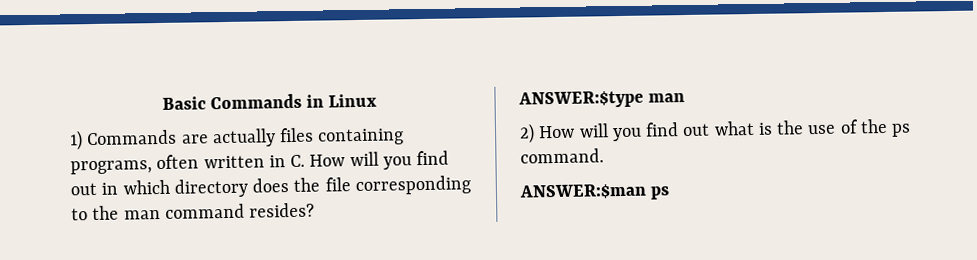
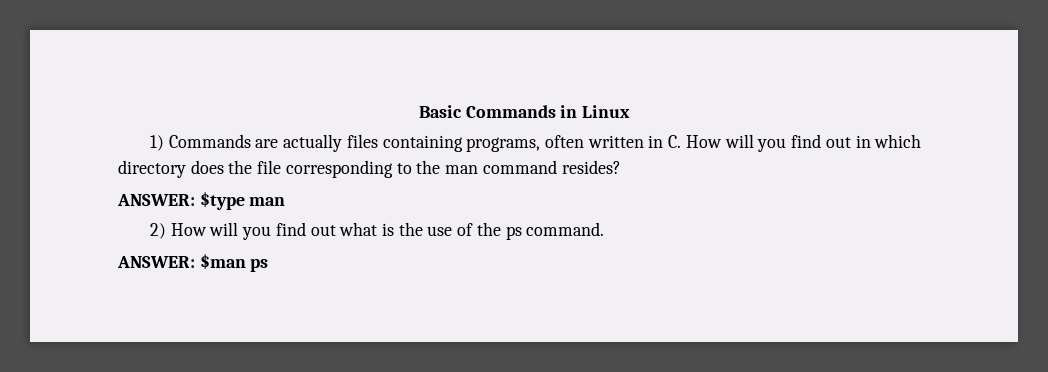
[518,90,644,109] ANSWER:$type -> [117,192,245,210] ANSWER: $type
[519,183,647,200] ANSWER:$man -> [117,254,246,269] ANSWER: $man

